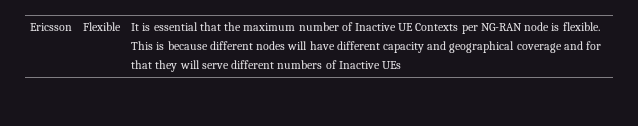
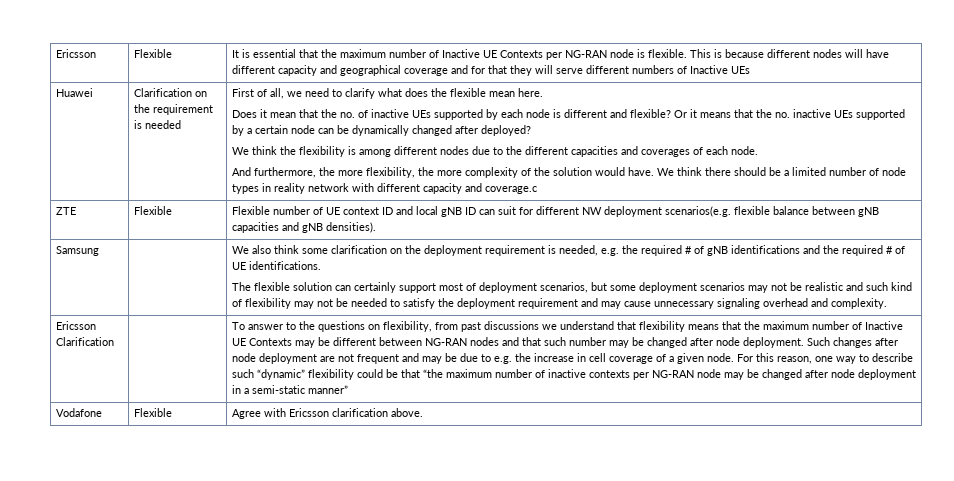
(401, 65) none -> [55,88,93,97] [133,88,207,97] [133,104,213,115] [133,120,181,129] [231,88,543,99] [231,109,905,120] [231,125,531,136] [231,146,758,157] [231,167,906,178] [231,183,537,194] [55,207,76,215] [133,206,172,215] [231,206,879,217] [231,222,376,233] [55,246,99,256] [231,245,905,256] [231,261,321,270] [231,282,912,293] [231,298,887,309] [55,321,96,330] [55,337,114,346] [231,321,903,332] [231,337,898,348] [231,353,913,364] [231,369,916,380] [231,385,348,394] [55,408,102,417] [133,408,172,417] [231,408,423,419] // Huawei | Clarification on the requirement is needed | First of all, we need to clarify what does the flexible mean here. // Does it mean that the no. of inactive UEs supported by each node is different and flexible? Or it means that the no. inactive UEs supported by a certain node can be dynamically changed after deployed? // We think the flexibility is among different nodes due to the different capacities and coverages of each node. // And furthermore, the more flexibility, the more complexity of the solution would have. We think there should be a limited number of node types in reality network with different capacity and coverage.c // ZTE | Flexible | Flexible number of UE context ID and local gNB ID can suit for different NW deployment scenarios(e.g. flexible balance between gNB capacities and gNB densities). // Samsung | | We also think some clarification on the deployment requirement is needed, e.g. the required # of gNB identifications and the required # of UE identifications. // The flexible solution can certainly support most of deployment scenarios, but some deployment scenarios may not be realistic and such kind of flexibility may not be needed to satisfy the deployment requirement and may cause unnecessary signaling overhead and complexity. // Ericsson Clarification | | To answer to the questions on flexibility, from past discussions we understand that flexibility means that the maximum number of Inactive UE Contexts may be different between NG-RAN nodes and that such number may be changed after node deployment. Such changes after node deployment are not frequent and may be due to e.g. the increase in cell coverage of a given node. For this reason, one way to describe such “dynamic” flexibility could be that “the maximum number of inactive contexts per NG-RAN node may be changed after node deployment in a semi-static manner” // Vodafone | Flexible | Agree with Ericsson clarification above.

